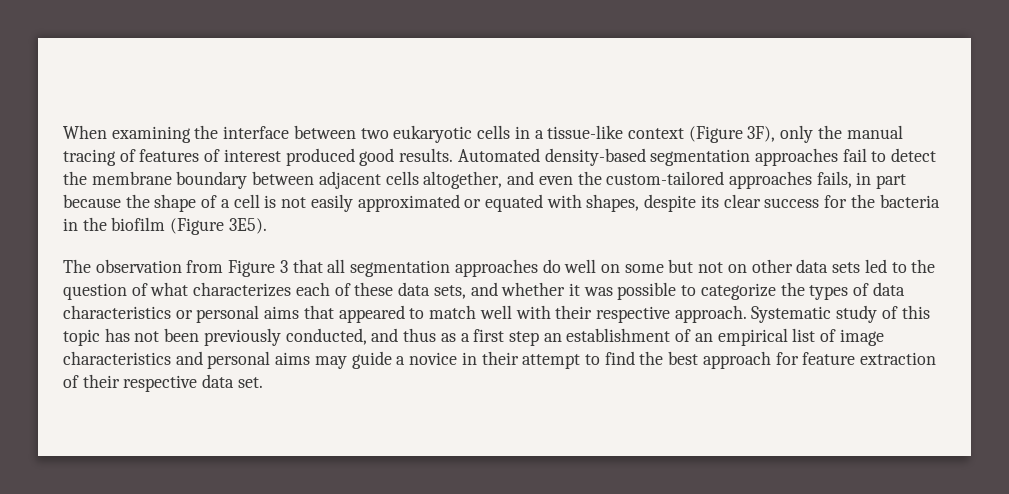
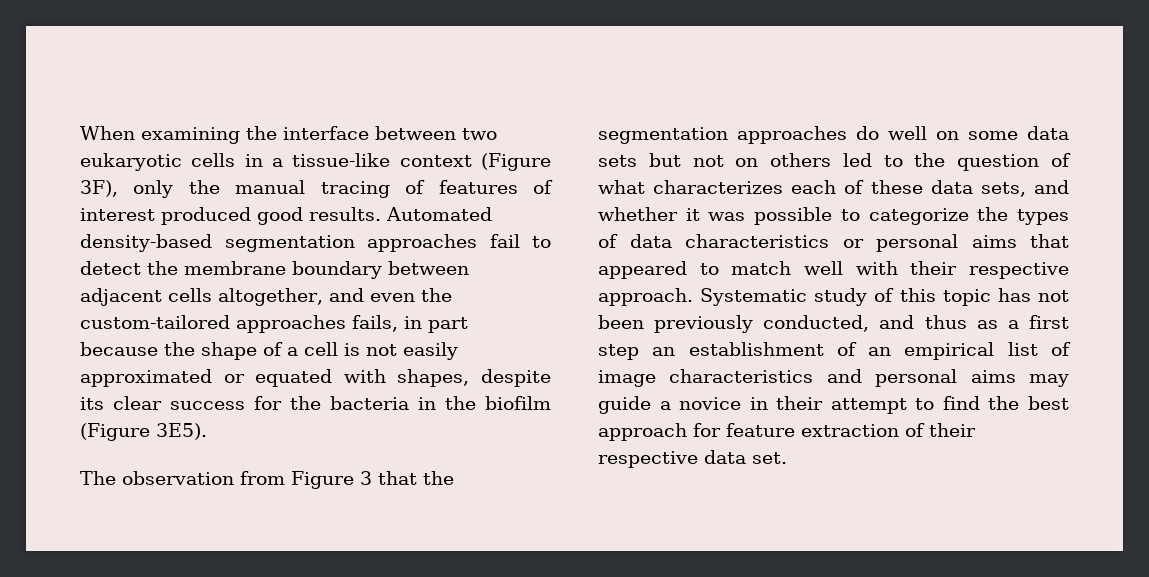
[327,259,346,273] all -> [423,471,454,485] the
(664, 268) none -> [1027,126,1069,140] [598,155,637,167] data sets
[751,259,861,273] other data sets -> [770,153,832,167] others

